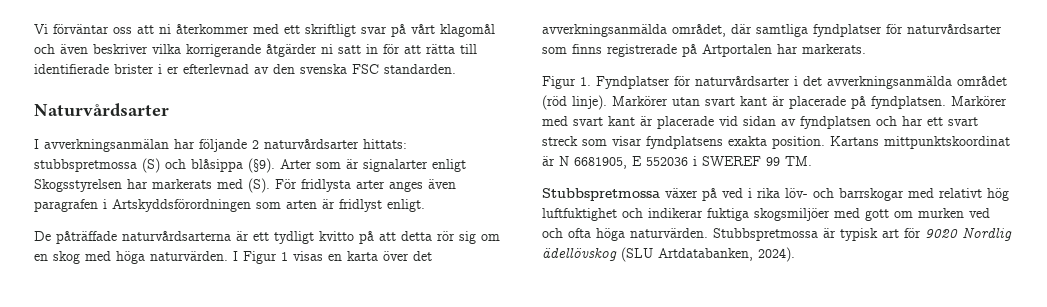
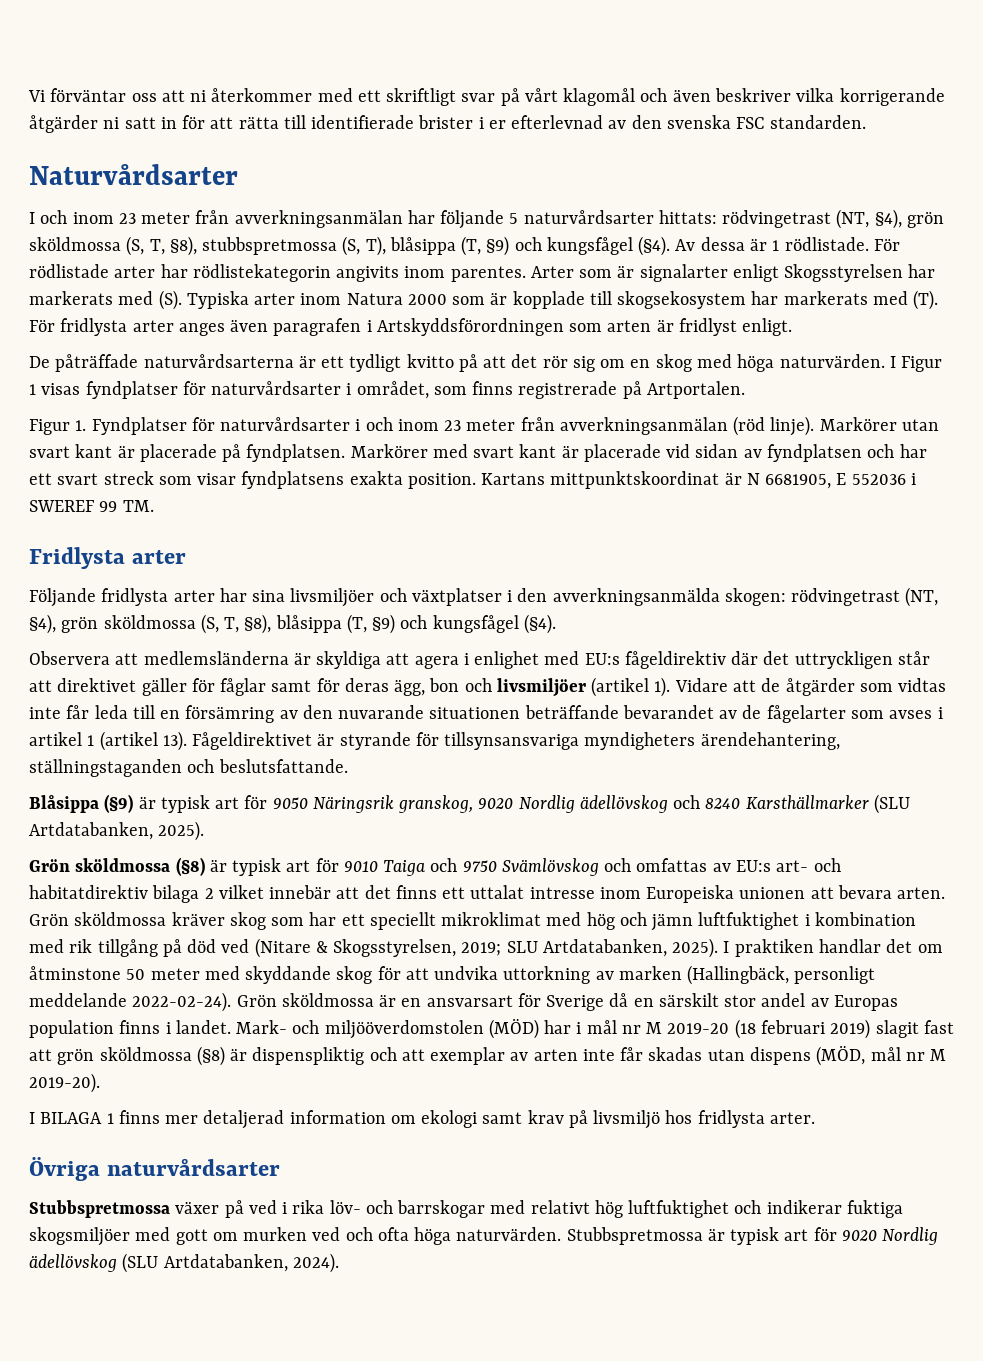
(39, 144) none -> [40,210,230,224] och inom 23 meter från
[252,140,259,149] 2 -> [509,213,519,224] 5
[34,158,275,173] stubbspretmossa (S) och blåsippa (§9). -> [722,209,944,229] [29,236,900,256] [29,264,526,282] rödvingetrast (NT, §4), grön sköldmossa (S, T, §8), stubbspretmossa (S, T), blåsippa (T, §9) och kungsfågel (§4). Av dessa är 1 rödlistade. För rödlistade arter har rödlistekategorin angivits inom parentes.
(270, 185) none -> [186,290,939,310] Typiska arter inom Natura 2000 som är kopplade till skogsekosystem har markerats med (T).
[401,231,432,241] detta -> [511,354,538,368] det
[328,251,432,261] [542,24,808,37] en karta över det avverkningsanmälda området, där samtliga -> (81, 389) none
(1002, 29) none -> [346,381,429,399] i området,
[702,44,866,57] Artportalen har markerats. -> [646,381,745,399] Artportalen.
[803,76,1007,89] det avverkningsanmälda området -> [365,417,728,435] och inom 23 meter från avverkningsanmälan
(812, 161) none -> [29,547,187,569] [29,587,939,607] [29,614,556,634] [29,651,930,669] [29,677,947,697] [29,705,943,723] [29,731,840,751] [29,759,348,777] [29,794,910,814] [29,821,205,841] [29,857,841,876] [29,885,946,903] [29,912,916,931] [29,938,943,958] [29,965,876,985] [29,992,898,1012] [29,1018,954,1039] [29,1045,947,1066] [29,1073,100,1093] [29,1110,815,1129] [29,1157,281,1181] // Fridlysta arter // Följande fridlysta arter har sina livsmiljöer och växtplatser i den avverkningsanmälda skogen: rödvingetrast (NT, §4), grön sköldmossa (S, T, §8), blåsippa (T, §9) och kungsfågel (§4). // Observera att medlemsländerna är skyldiga att agera i enlighet med EU:s fågeldirektiv där det uttryckligen står att direktivet gäller för fåglar samt för deras ägg, bon och livsmiljöer (artikel 1). Vidare att de åtgärder som vidtas inte får leda till en försämring av den nuvarande situationen beträffande bevarandet av de fågelarter som avses i artikel 1 (artikel 13). Fågeldirektivet är styrande för tillsynsansvariga myndigheters ärendehantering, ställningstaganden och beslutsfattande. // Blåsippa (§9) är typisk art för 9050 Näringsrik granskog, 9020 Nordlig ädellövskog och 8240 Karsthällmarker (SLU Artdatabanken, 2025). // Grön sköldmossa (§8) är typisk art för 9010 Taiga och 9750 Svämlövskog och omfattas av EU:s art- och habitatdirektiv bilaga 2 vilket innebär att det finns ett uttalat intresse inom Europeiska unionen att bevara arten. Grön sköldmossa kräver skog som har ett speciellt mikroklimat med hög och jämn luftfuktighet i kombination med rik tillgång på död ved (Nitare & Skogsstyrelsen, 2019; SLU Artdatabanken, 2025). I praktiken handlar det om åtminstone 50 meter med skyddande skog för att undvika uttorkning av marken (Hallingbäck, personligt meddelande 2022-02-24). Grön sköldmossa är en ansvarsart för Sverige då en särskilt stor andel av Europas population finns i landet. Mark- och miljööverdomstolen (MÖD) har i mål nr M 2019-20 (18 februari 2019) slagit fast att grön sköldmossa (§8) är dispenspliktig och att exemplar av arten inte får skadas utan dispens (MÖD, mål nr M 2019-20). // I BILAGA 1 finns mer detaljerad information om ekologi samt krav på livsmiljö hos fridlysta arter. // Övriga naturvårdsarter

